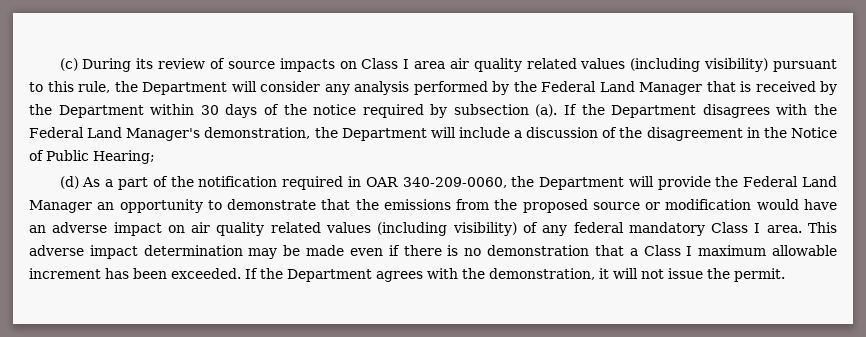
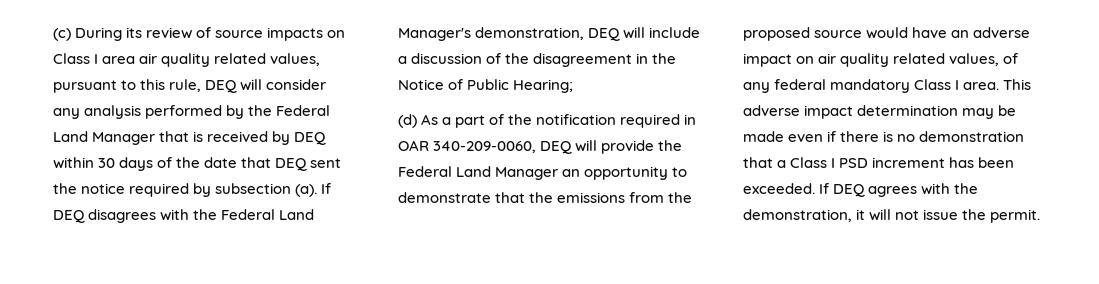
[580,58,769,72] values (including visibility) -> [270,53,321,66] values,
[114,81,227,95] the Department -> [205,80,238,93] DEQ
[29,104,144,118] the Department -> [294,132,327,145] DEQ
(307, 109) none -> [204,157,342,171] [53,183,77,194] date that DEQ sent the
[581,104,697,118] the Department -> [53,210,85,223] DEQ
[314,127,427,141] the Department -> [588,28,621,41] DEQ
[511,176,625,190] the Department -> [540,141,573,154] DEQ
[645,199,752,210] or modification -> (863, 34) none
[326,222,517,236] values (including visibility) -> [949,53,1000,66] values,
[698,245,838,256] maximum allowable -> [839,158,869,168] PSD
[260,268,372,282] the Department -> [833,184,866,197] DEQ

